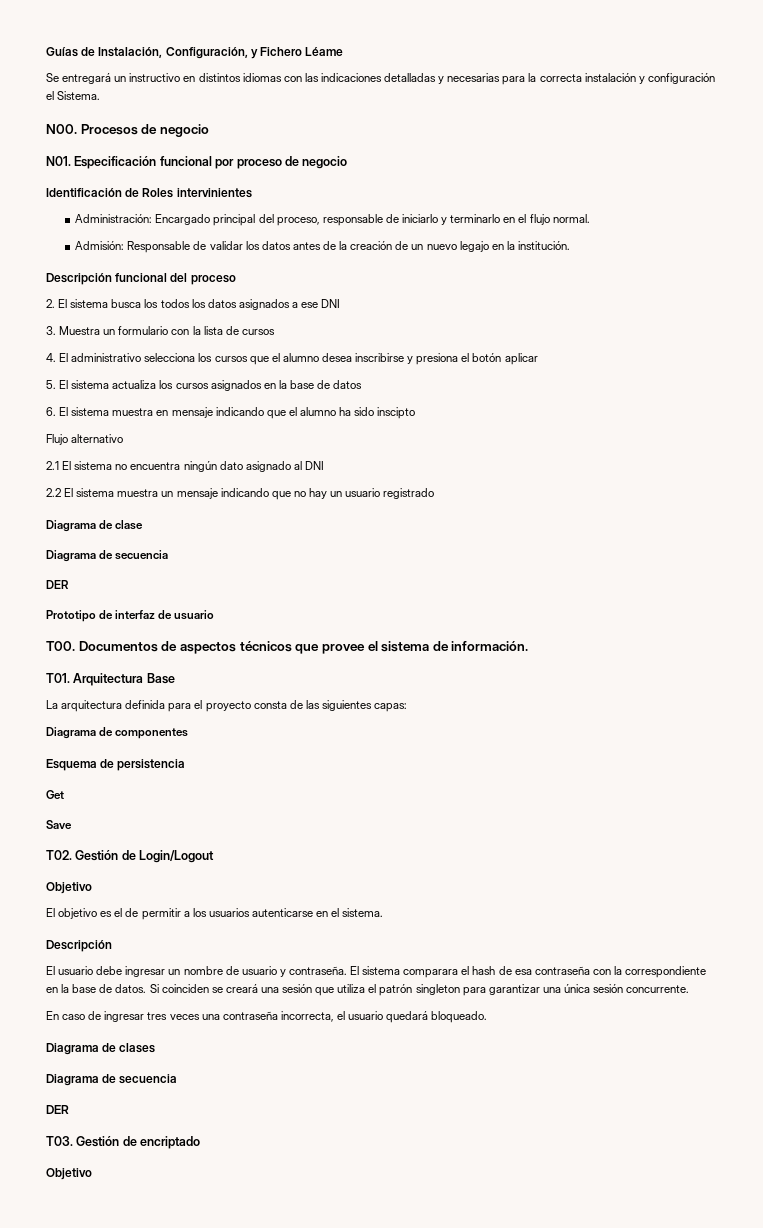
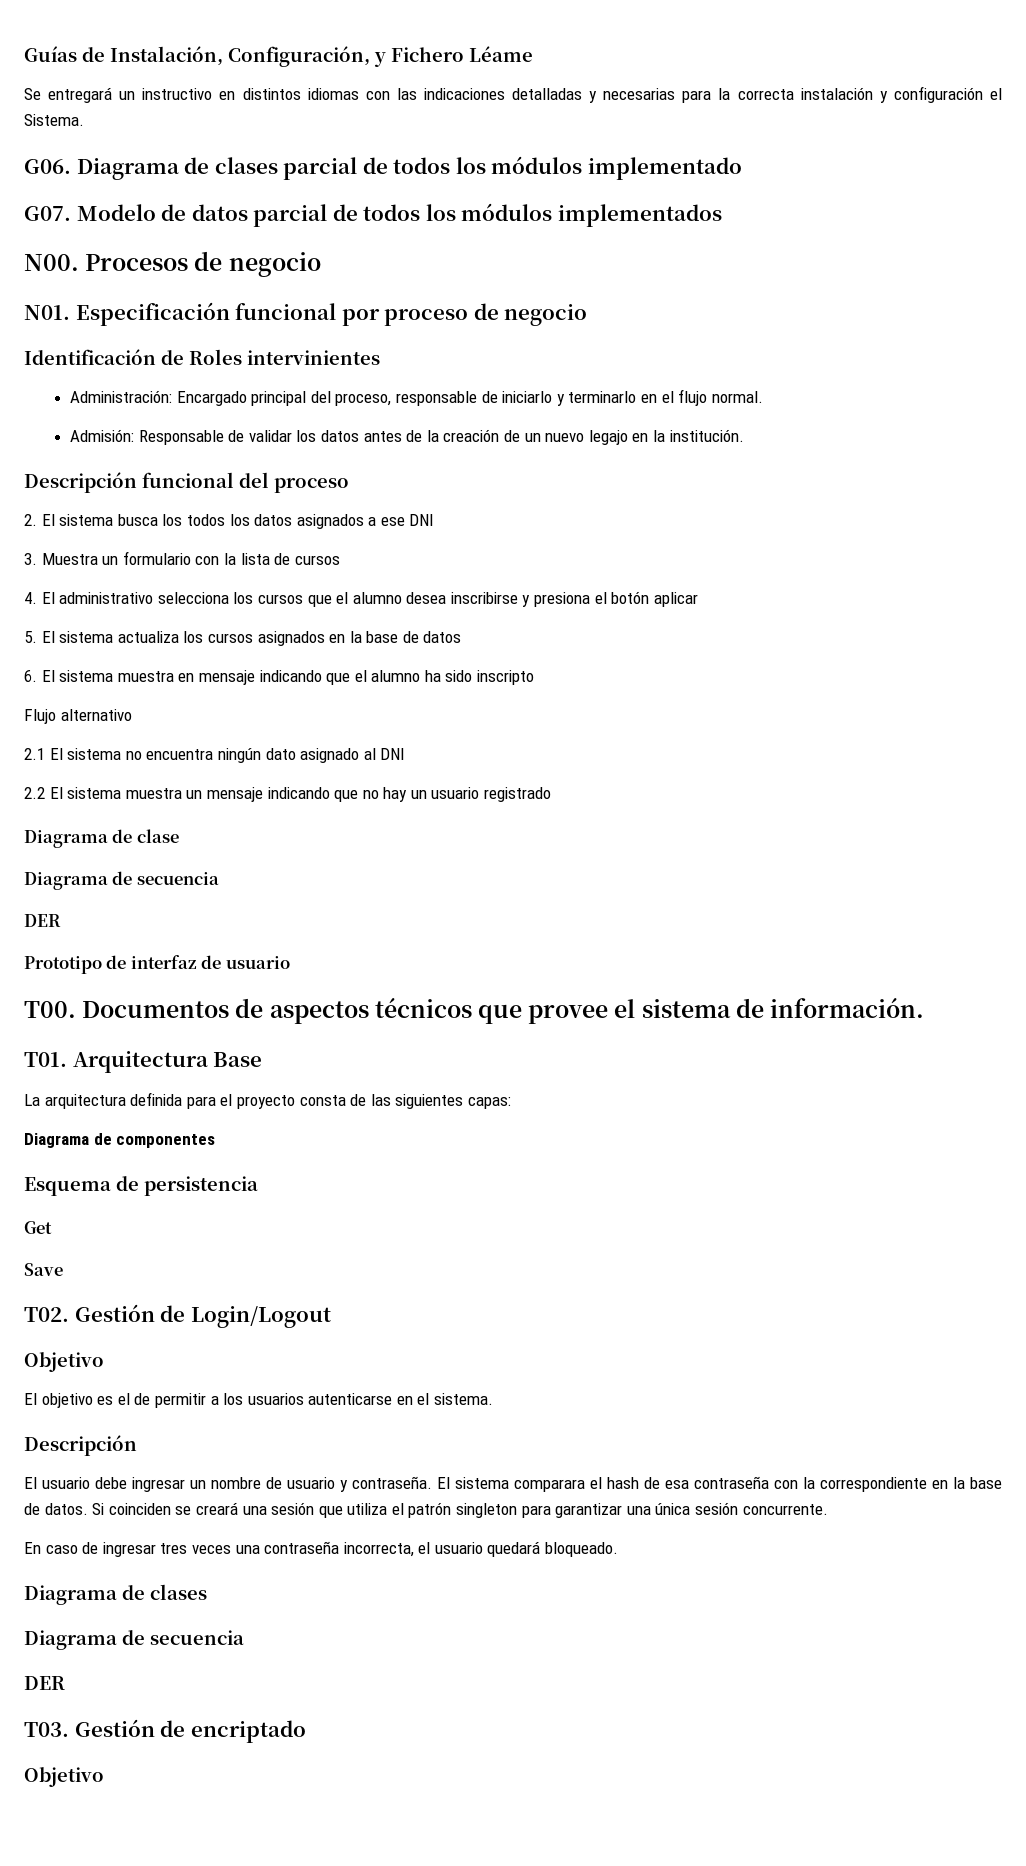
(101, 95) none -> [24,156,742,180] [24,203,722,227] // G06. Diagrama de clases parcial de todos los módulos implementado // G07. Modelo de datos parcial de todos los módulos implementados
[377,407,416,419] inscipto -> [477,670,535,685] inscripto

